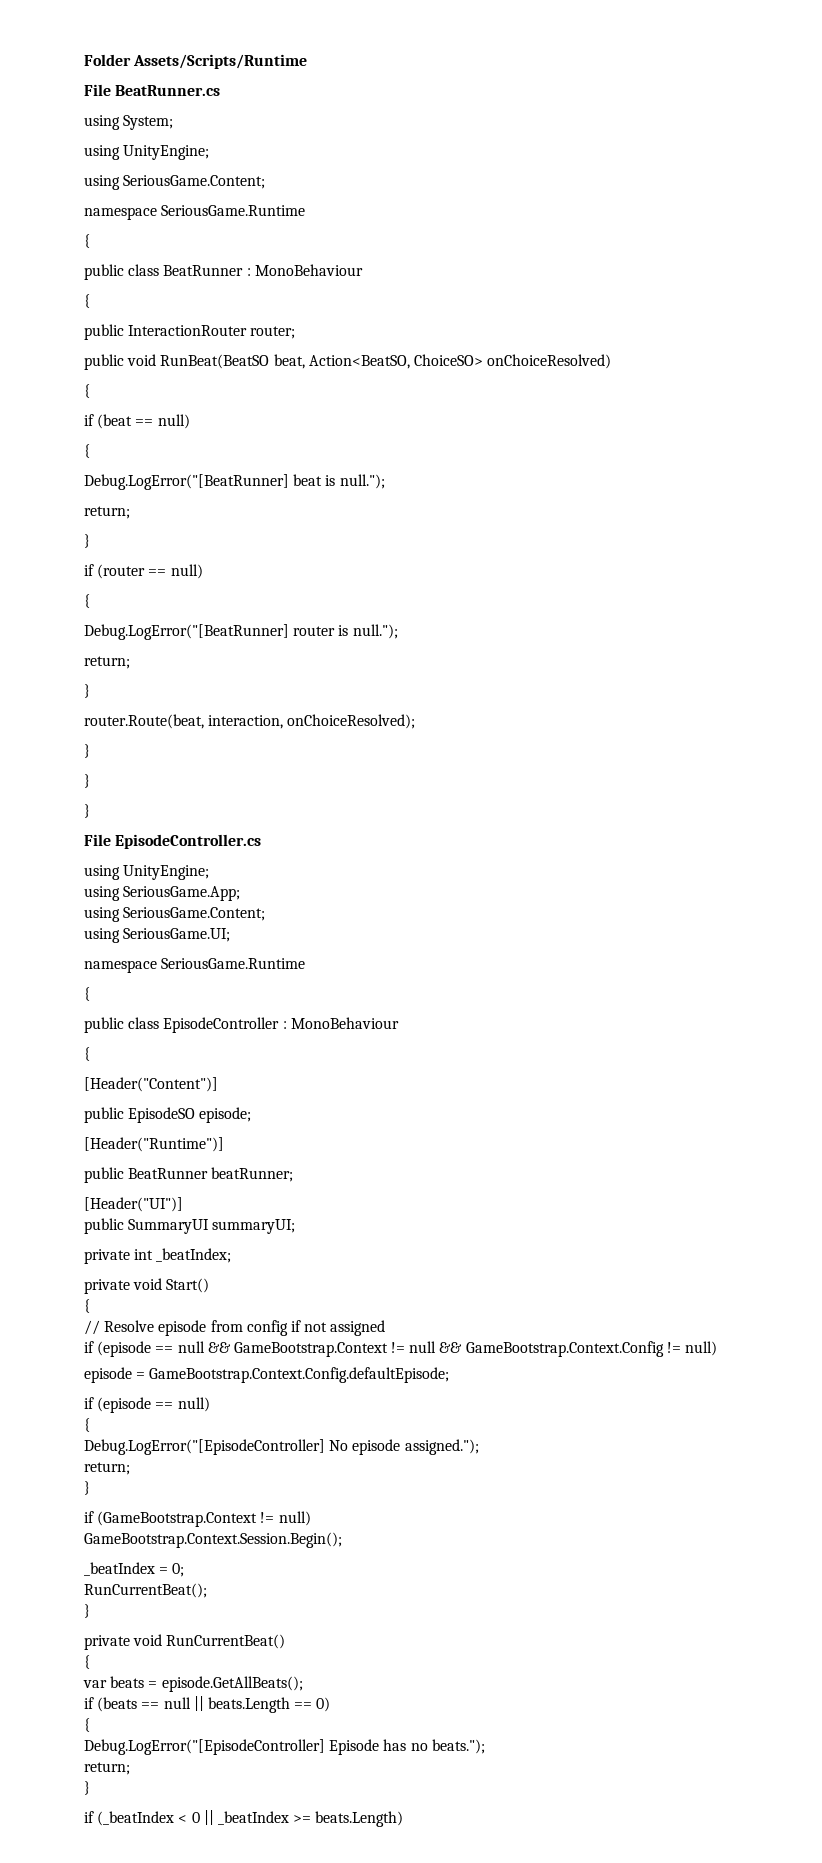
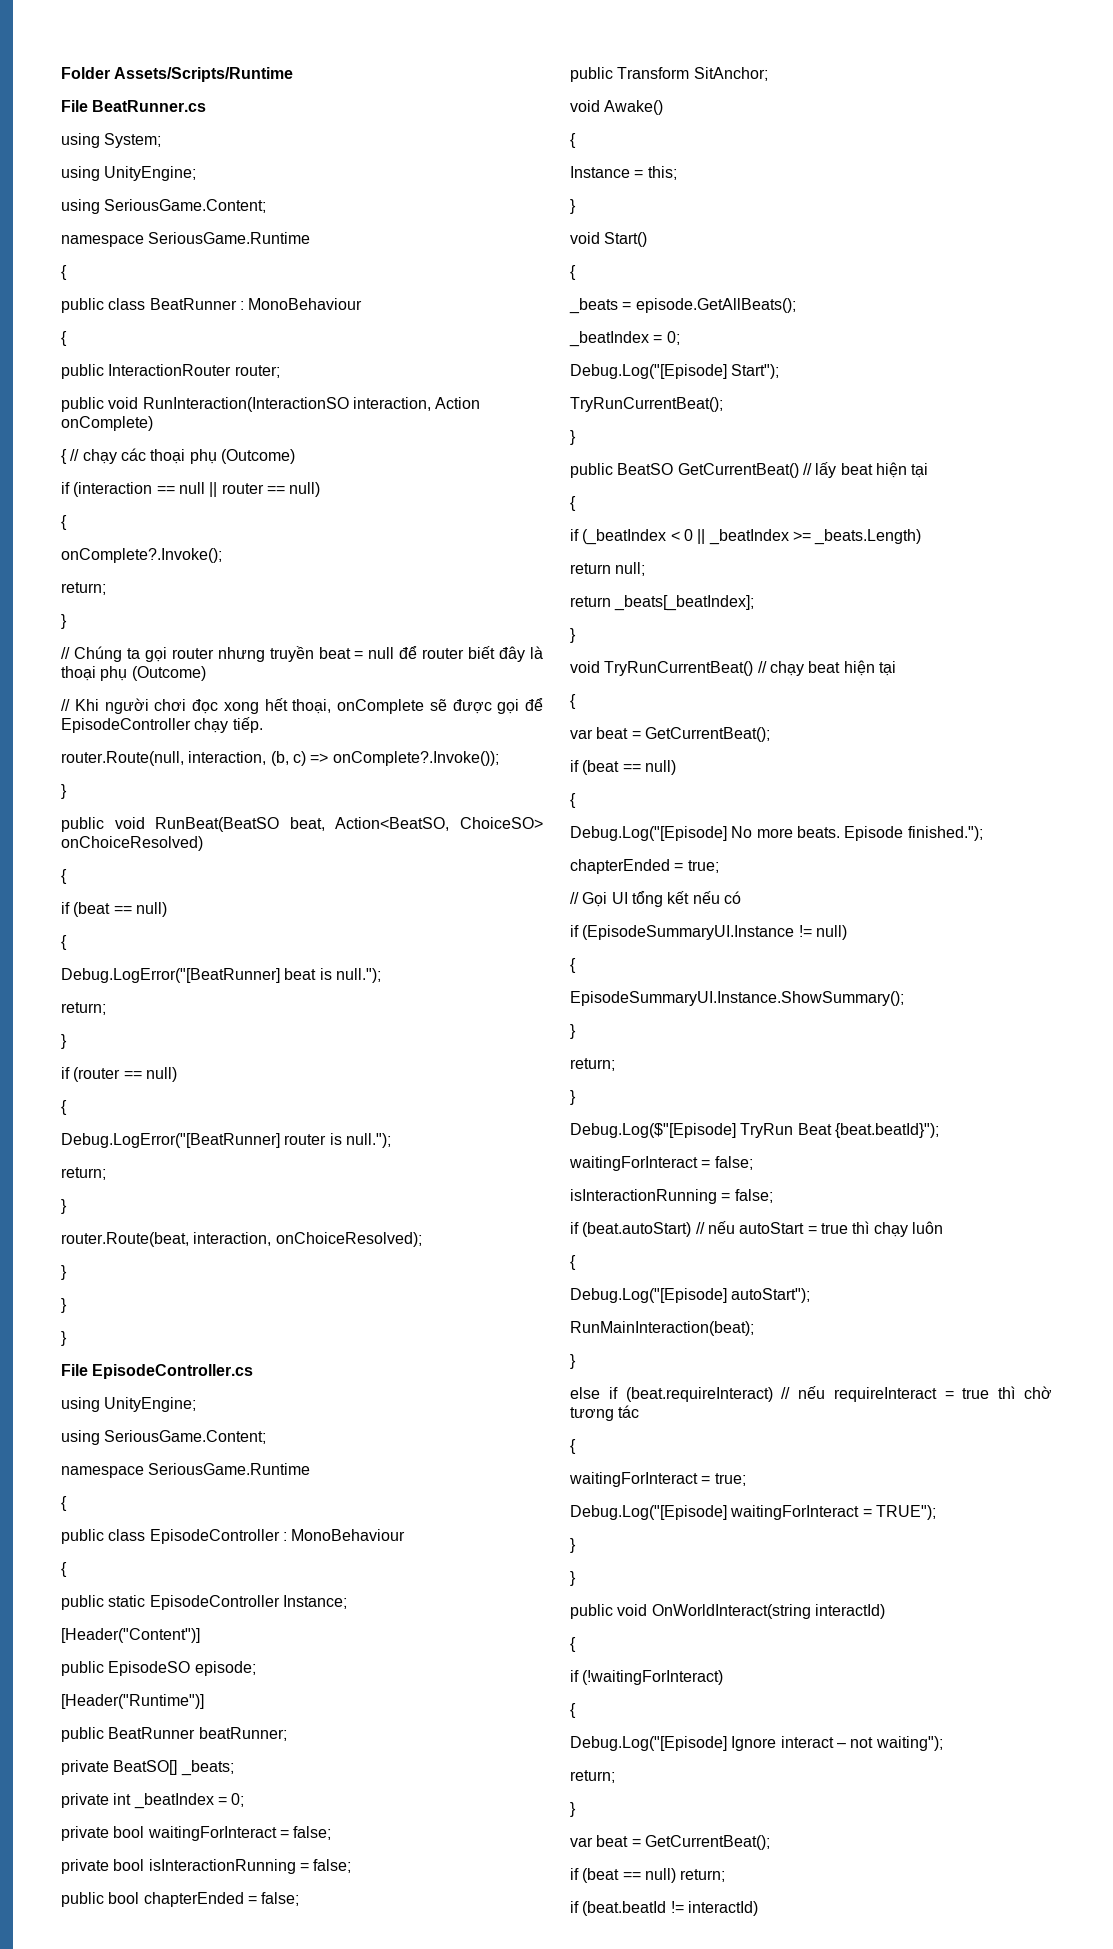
(296, 332) none -> [61,397,481,412] [61,416,153,431] [61,448,295,464] [61,482,321,497] [61,515,67,530] [61,548,222,563] [61,582,106,595] [61,614,67,629] [61,646,544,662] [61,666,206,681] [61,698,543,714] [61,717,263,733] [61,751,499,766] [61,784,67,799] // public void RunInteraction(InteractionSO interaction, Action onComplete) // { // chạy các thoại phụ (Outcome) // if (interaction == null || router == null) // { // onComplete?.Invoke(); // return; // } // // Chúng ta gọi router nhưng truyền beat = null để router biết đây là thoại phụ (Outcome) // // Khi người chơi đọc xong hết thoại, onComplete sẽ được gọi để EpisodeController chạy tiếp. // router.Route(null, interaction, (b, c) => onComplete?.Invoke()); // }
[84,886,241,901] [84,907,266,922] [84,928,231,943] // using SeriousGame.App; // using SeriousGame.Content; // using SeriousGame.UI; -> [61,1430,267,1445] // using SeriousGame.Content;
(90, 1054) none -> [61,1595,347,1610] // public static EpisodeController Instance;
[84,1197,183,1212] [84,1218,296,1234] [84,1248,232,1264] [84,1278,210,1294] [84,1299,90,1313] [84,1320,386,1336] [84,1341,718,1357] [84,1367,450,1383] [84,1397,210,1413] [84,1418,90,1432] [84,1439,479,1455] [84,1462,130,1475] [84,1481,90,1495] [84,1511,311,1527] [84,1532,342,1548] [84,1562,185,1577] [84,1583,207,1598] [84,1604,90,1618] [84,1634,286,1650] [84,1655,90,1669] [83,1676,303,1692] [84,1696,331,1713] [84,1718,90,1732] [84,1739,485,1755] [84,1762,130,1775] [84,1781,90,1795] [Header("UI")] // public SummaryUI summaryUI; // private int _beatIndex; // private void Start() // { // // Resolve episode from config if not assigned // if (episode == null && GameBootstrap.Context != null && GameBootstrap.Context.Config != null) // episode = GameBootstrap.Context.Config.defaultEpisode; // if (episode == null) // { // Debug.LogError("[EpisodeController] No episode assigned."); // return; // } // if (GameBootstrap.Context != null) // GameBootstrap.Context.Session.Begin(); // _beatIndex = 0; // RunCurrentBeat(); // } // private void RunCurrentBeat() // { // var beats = episode.GetAllBeats(); // if (beats == null || beats.Length == 0) // { // Debug.LogError("[EpisodeController] Episode has no beats."); // return; // } -> [61,1760,234,1776] [61,1793,245,1809] [61,1826,332,1841] [61,1859,352,1874] [61,1892,300,1907] [570,67,768,82] [570,100,664,115] [570,133,576,148] [570,166,677,180] [570,199,576,214] [570,232,648,247] [570,265,576,280] [569,298,796,314] [569,331,680,347] [570,364,780,379] [570,397,723,412] [570,430,576,445] [570,462,929,478] [570,496,576,511] private BeatSO[] _beats; // private int _beatIndex = 0; // private bool waitingForInteract = false; // private bool isInteractionRunning = false; // public bool chapterEnded = false; // public Transform SitAnchor; // void Awake() // { // Instance = this; // } // void Start() // { // _beats = episode.GetAllBeats(); // _beatIndex = 0; // Debug.Log("[Episode] Start"); // TryRunCurrentBeat(); // } // public BeatSO GetCurrentBeat() // lấy beat hiện tại // {
[315,1811,404,1827] beats.Length) -> [814,529,922,545] [570,562,646,576] [570,595,755,611] [570,628,576,643] [570,660,896,676] [570,694,576,709] [570,727,770,742] [570,760,676,775] [570,793,576,808] [570,826,983,841] [570,859,719,874] [570,891,741,907] [570,925,847,940] [570,958,576,973] [570,991,904,1006] [570,1024,576,1039] [570,1058,615,1071] [570,1090,576,1105] [570,1123,939,1138] [569,1156,753,1171] [570,1189,773,1204] [570,1221,943,1237] [570,1255,576,1270] [570,1288,811,1303] [570,1321,754,1336] [570,1354,576,1369] [570,1386,1052,1402] [570,1405,640,1421] [570,1439,576,1454] [569,1472,746,1487] [570,1505,936,1520] [570,1538,576,1553] [570,1571,576,1586] [570,1604,885,1619] [570,1637,576,1652] [570,1670,724,1685] [570,1703,576,1718] [570,1736,943,1751] [570,1770,615,1783] [570,1802,576,1817] [570,1835,770,1850] [570,1868,726,1883] [570,1901,758,1916] _beats.Length) // return null; // return _beats[_beatIndex]; // } // void TryRunCurrentBeat() // chạy beat hiện tại // { // var beat = GetCurrentBeat(); // if (beat == null) // { // Debug.Log("[Episode] No more beats. Episode finished."); // chapterEnded = true; // // Gọi UI tổng kết nếu có // if (EpisodeSummaryUI.Instance != null) // { // EpisodeSummaryUI.Instance.ShowSummary(); // } // return; // } // Debug.Log($"[Episode] TryRun Beat {beat.beatId}"); // waitingForInteract = false; // isInteractionRunning = false; // if (beat.autoStart) // nếu autoStart = true thì chạy luôn // { // Debug.Log("[Episode] autoStart"); // RunMainInteraction(beat); // } // else if (beat.requireInteract) // nếu requireInteract = true thì chờ tương tác // { // waitingForInteract = true; // Debug.Log("[Episode] waitingForInteract = TRUE"); // } // } // public void OnWorldInteract(string interactId) // { // if (!waitingForInteract) // { // Debug.Log("[Episode] Ignore interact – not waiting"); // return; // } // var beat = GetCurrentBeat(); // if (beat == null) return; // if (beat.beatId != interactId)

